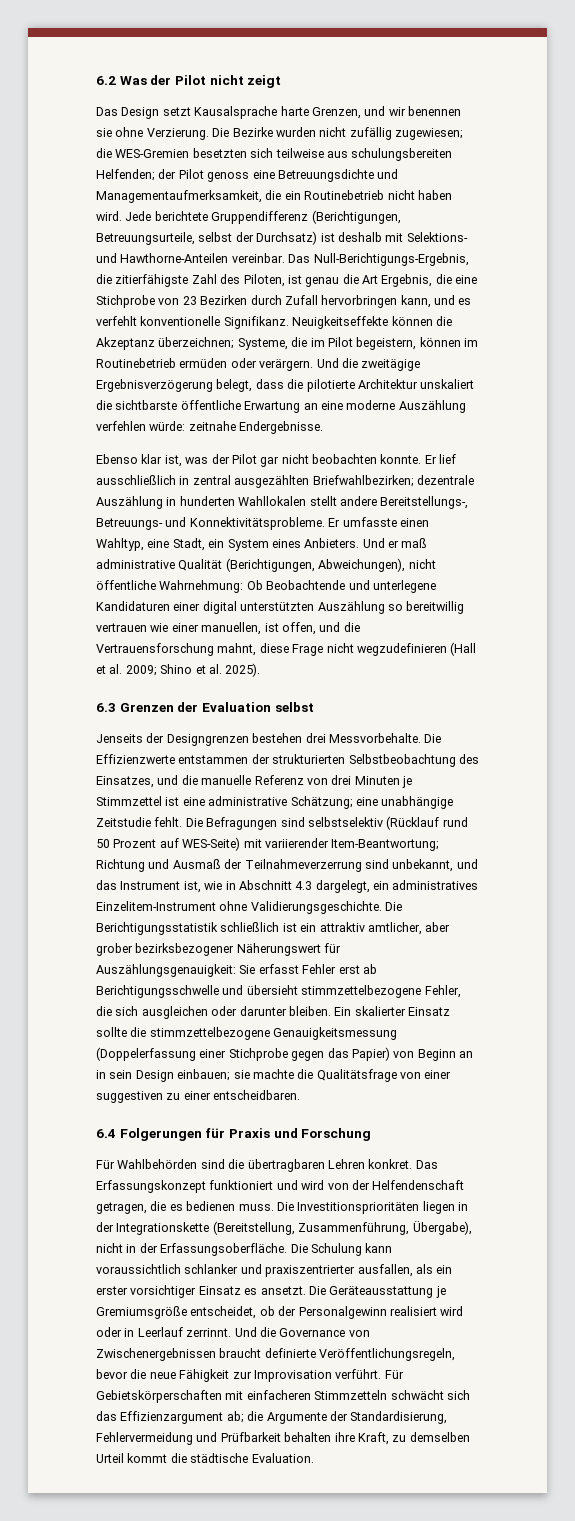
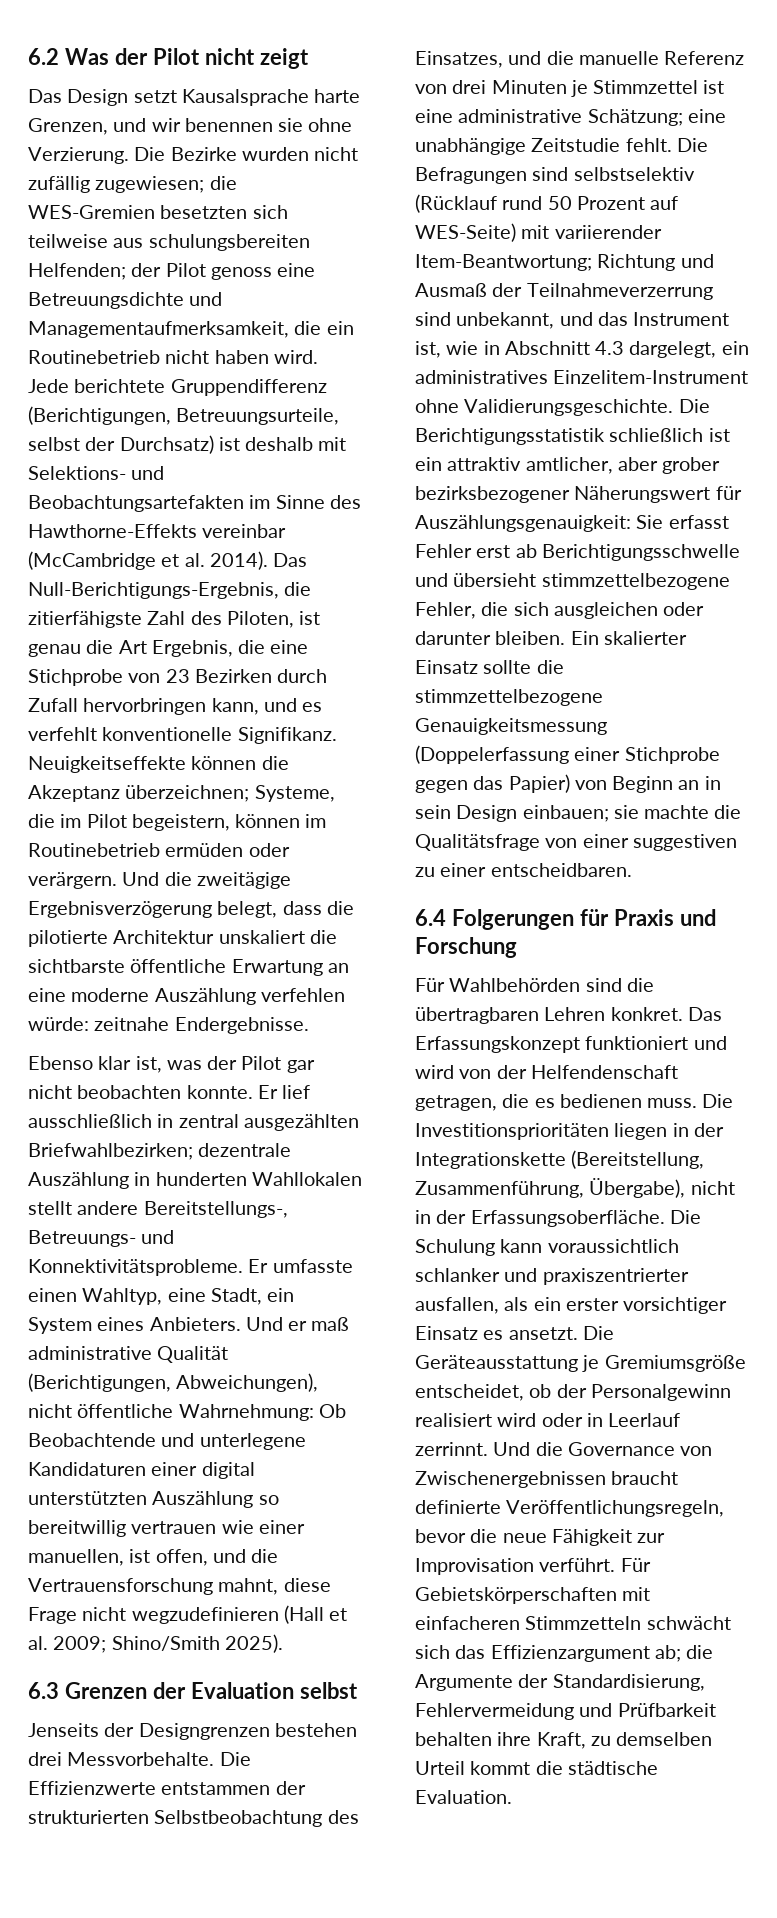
[120,253,285,263] Hawthorne-Anteilen vereinbar. -> [28,495,361,512] [28,524,287,538] [28,551,268,570] Beobachtungsartefakten im Sinne des Hawthorne-Effekts vereinbar (McCambridge et al. 2014).
[160,664,222,674] Shino et al. -> [111,1636,220,1651] Shino/Smith

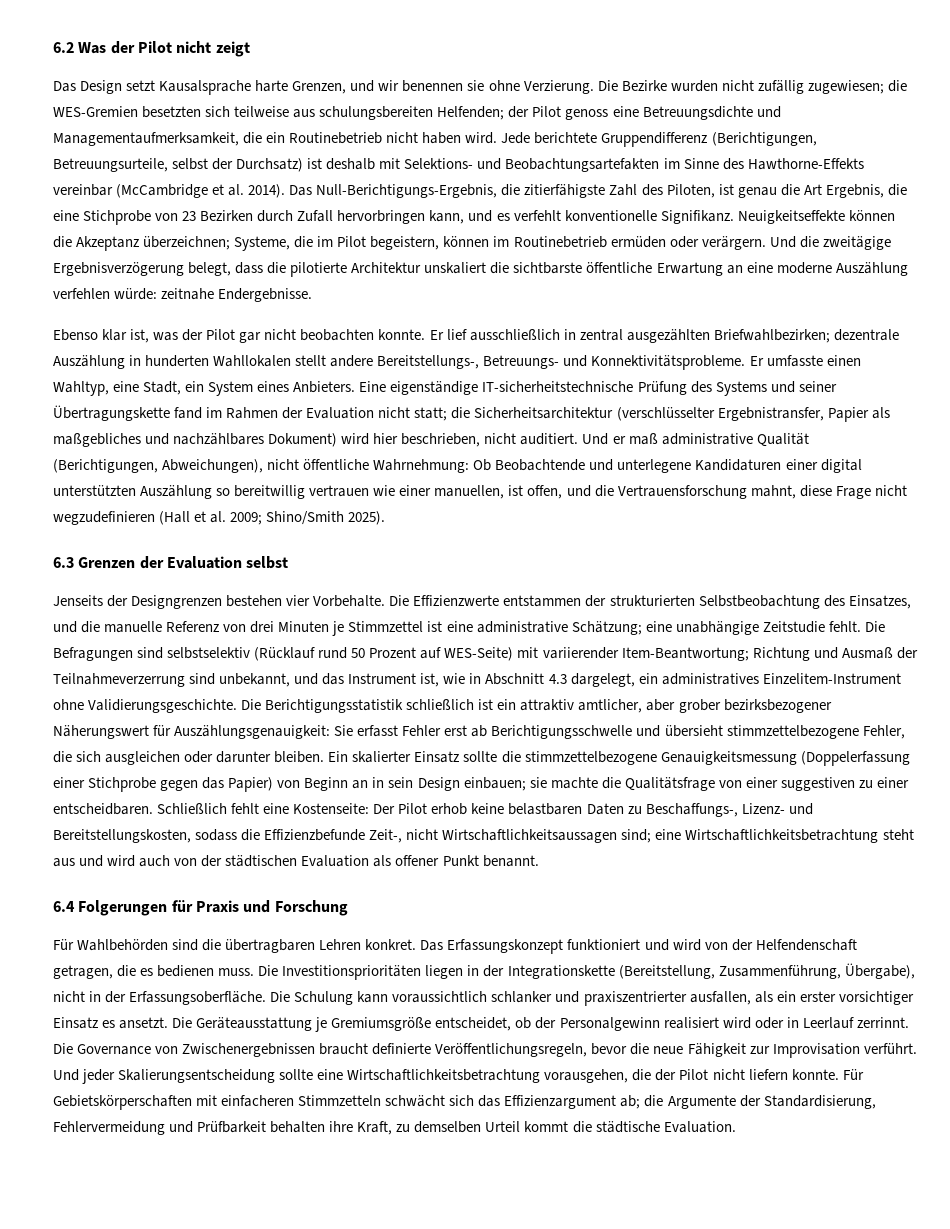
(241, 1324) none -> [359,381,837,396] [53,405,890,422] [53,433,579,447] Eine eigenständige IT-sicherheitstechnische Prüfung des Systems und seiner Übertragungskette fand im Rahmen der Evaluation nicht statt; die Sicherheitsarchitektur (verschlüsselter Ergebnistransfer, Papier als maßgebliches und nachzählbares Dokument) wird hier beschrieben, nicht auditiert.
[28,1752,215,1766] drei Messvorbehalte. -> [286,595,386,607] vier Vorbehalte.
(632, 870) none -> [157,803,813,817] [53,829,914,843] [53,855,539,867] Schließlich fehlt eine Kostenseite: Der Pilot erhob keine belastbaren Daten zu Beschaffungs-, Lizenz- und Bereitstellungskosten, sodass die Effizienzbefunde Zeit-, nicht Wirtschaftlichkeitsaussagen sind; eine Wirtschaftlichkeitsbetrachtung steht aus und wird auch von der städtischen Evaluation als offener Punkt benannt.
[493,1442,563,1456] Und die -> [53,1043,73,1054] Die
(616, 1565) none -> [53,1069,839,1084] Und jeder Skalierungsentscheidung sollte eine Wirtschaftlichkeitsbetrachtung vorausgehen, die der Pilot nicht liefern konnte.

